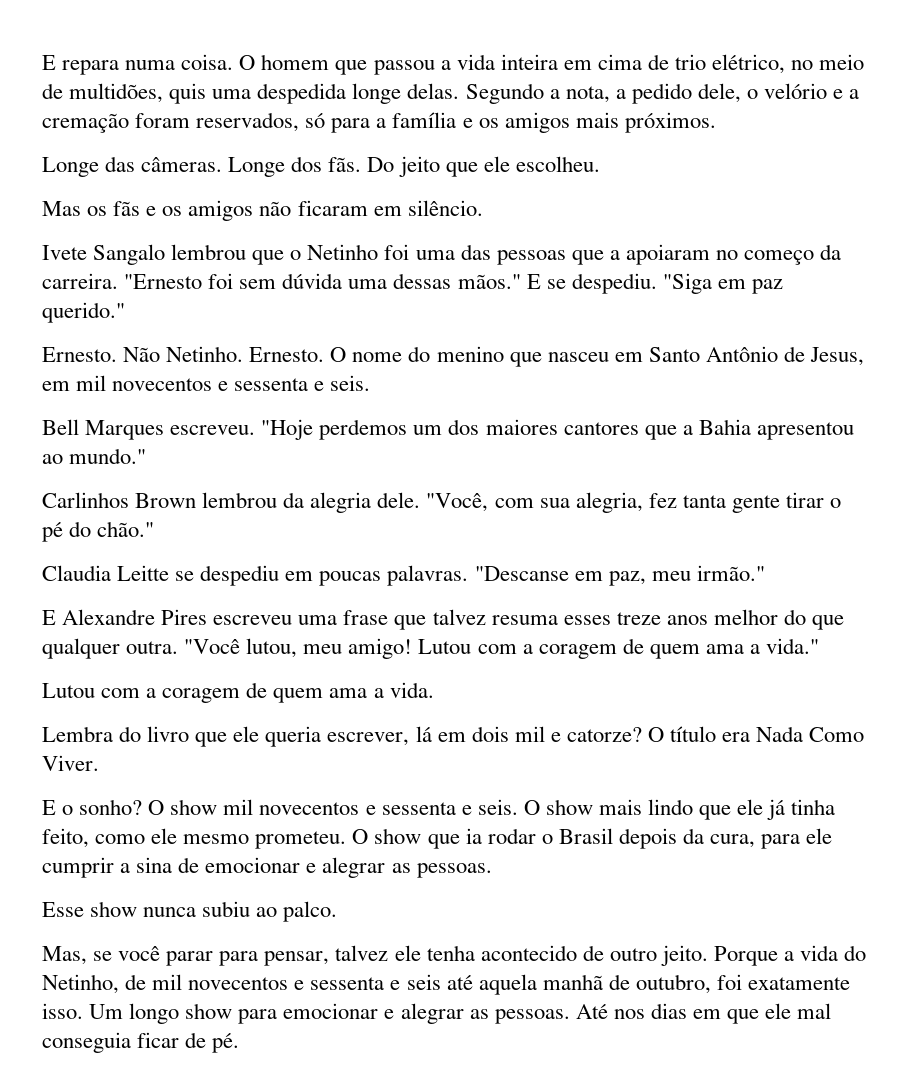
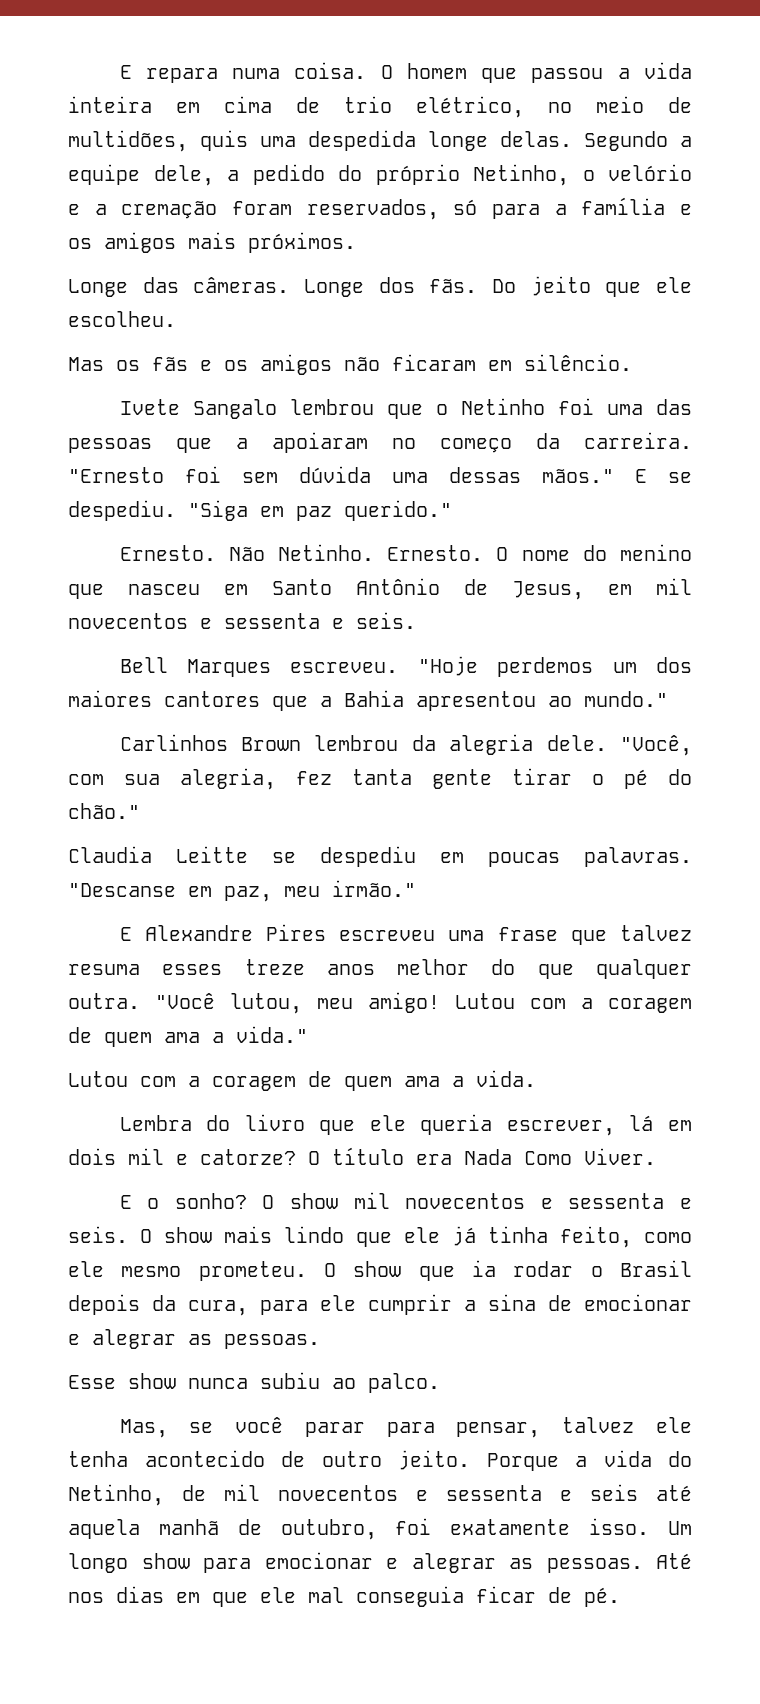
[565,83,741,104] nota, a pedido dele, -> [68,164,569,186] equipe dele, a pedido do próprio Netinho,

